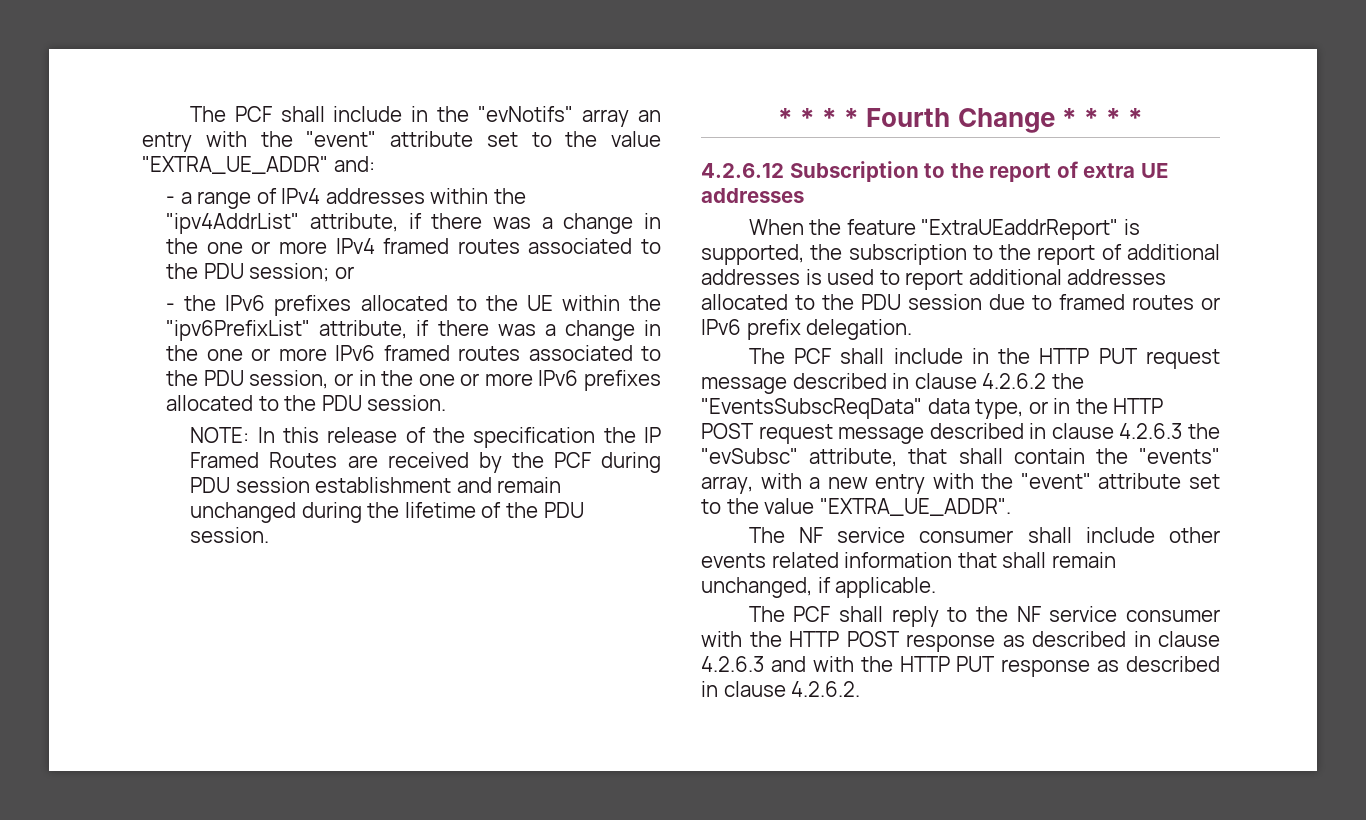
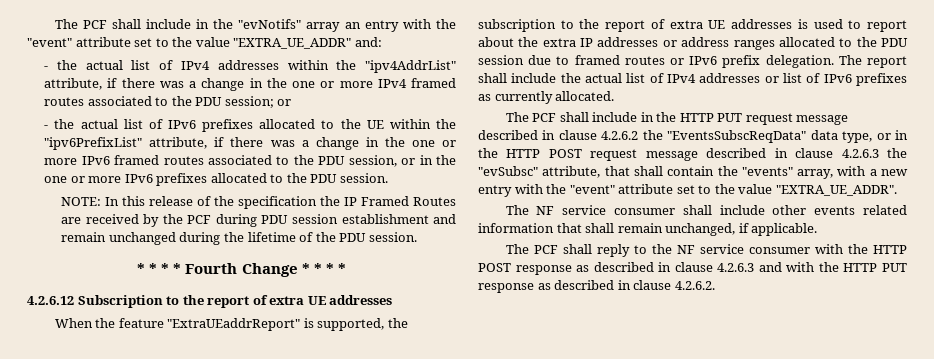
[180,191,252,209] a range -> [56,60,151,70] the actual list
(217, 303) none -> [80,119,163,129] actual list of
[1127,244,1220,260] additional -> [669,20,726,29] extra UE
[968,269,1167,285] additional addresses -> [478,37,775,50] about the extra IP addresses or address ranges
(913, 329) none -> [838,55,907,68] [478,73,907,86] [478,91,615,104] The report shall include the actual list of IPv4 addresses or list of IPv6 prefixes as currently allocated.

